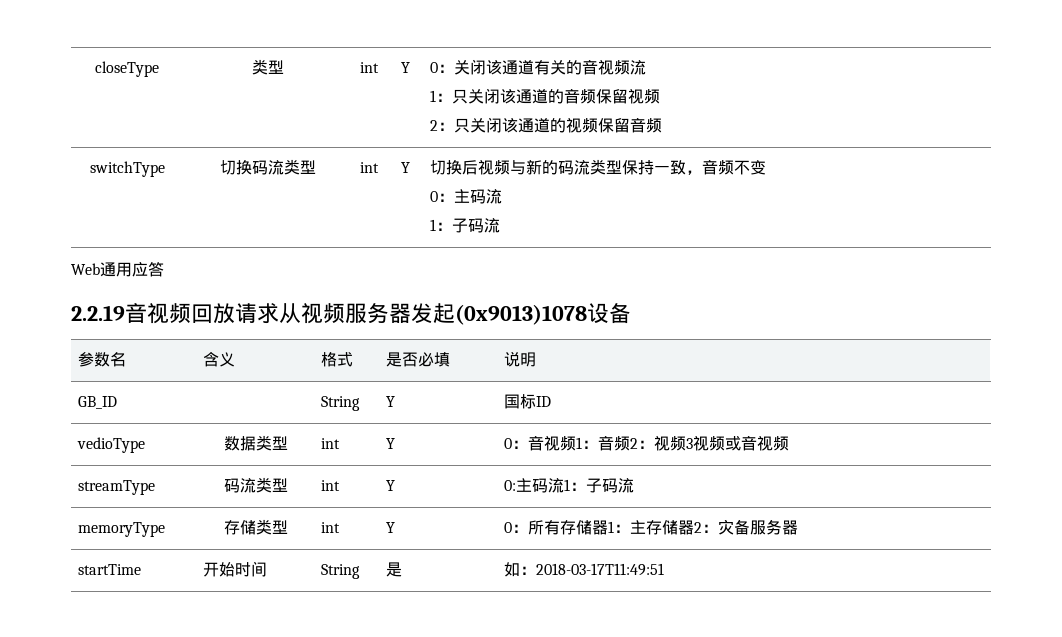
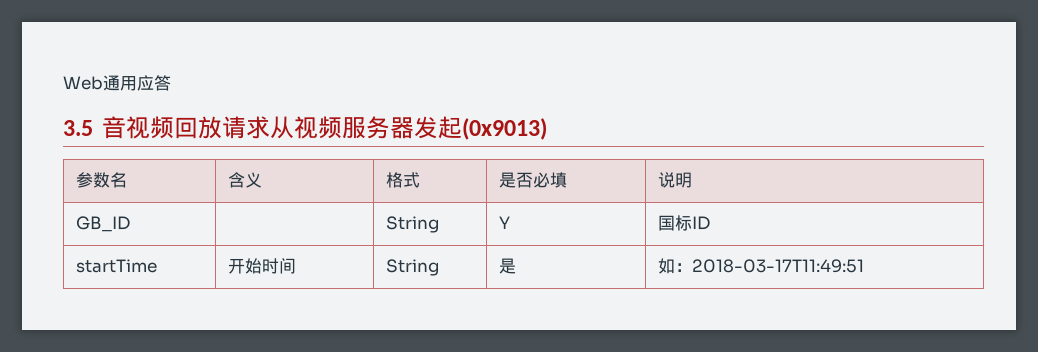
[95,61,159,77] [252,59,284,75] [359,62,379,73] [400,62,410,73] [429,59,646,75] [429,88,660,104] [429,117,662,133] [89,161,165,177] [220,159,316,175] [359,162,379,173] [400,162,410,173] [429,159,766,175] [429,189,502,204] [429,218,500,233] closeType | 类型 | int | Y | 0：关闭该通道有关的音视频流 // 1：只关闭该通道的音频保留视频 // 2：只关闭该通道的视频保留音频 // switchType | 切换码流类型 | int | Y | 切换后视频与新的码流类型保持一致，音频不变 // 0：主码流 // 1：子码流 // -> (63, 83) none
[71,305,125,321] 2.2.19 -> [63,120,93,136] 3.5
[455,303,631,325] (0x9013)1078设备 -> [461,118,547,140] (0x9013)
[76,437,145,453] [223,435,288,451] [320,438,340,449] [385,438,395,449] [503,435,789,451] [77,480,155,495] [223,477,288,493] [320,480,340,491] [385,480,395,491] [503,478,634,493] [77,522,165,537] [223,519,288,535] [320,522,340,533] [385,522,395,533] [503,519,798,535] // vedioType | 数据类型 | int | Y | 0：音视频1：音频2：视频3视频或音视频 // streamType | 码流类型 | int | Y | 0:主码流1：子码流 // memoryType | 存储类型 | int | Y | 0：所有存储器1：主存储器2：灾备服务器 -> (710, 223) none

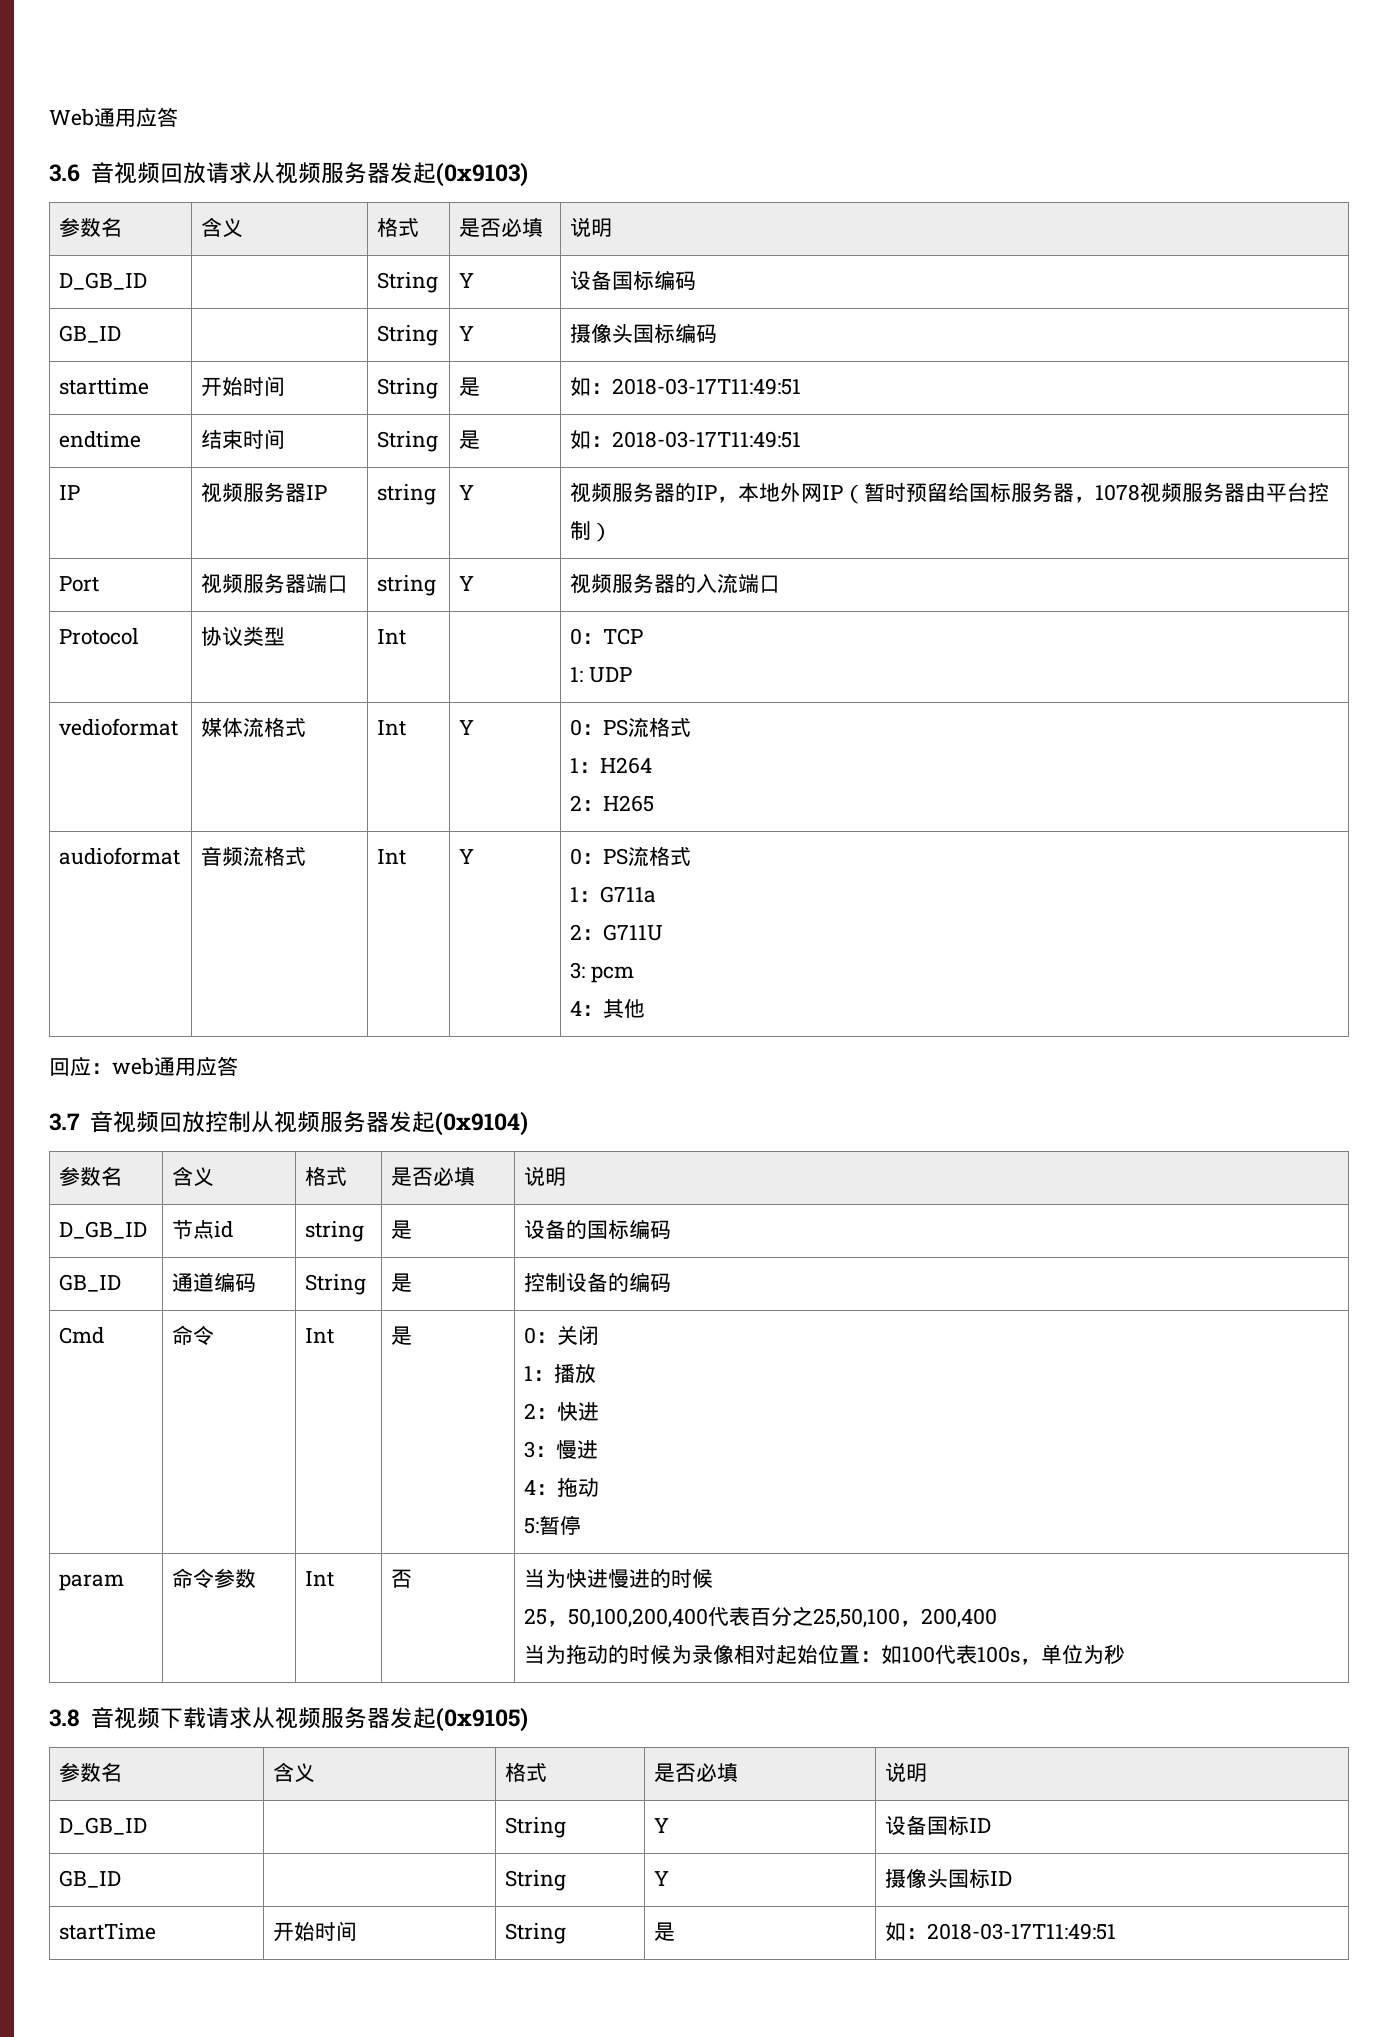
[63,120,93,136] 3.5 -> [49,164,80,182] 3.6
[461,118,547,140] [75,172,127,188] [227,172,262,188] [385,172,420,188] [498,172,567,188] [657,172,692,188] [75,216,130,232] [385,216,439,233] [498,216,510,229] (0x9013) // 参数名 | 含义 | 格式 | 是否必填 | 说明 // GB_ID | | String | Y | -> [435,162,528,187] [59,217,123,237] [201,217,244,237] [377,217,420,237] [459,217,544,238] [570,217,613,237] [59,272,148,290] [377,272,439,293] [459,273,475,288] [570,270,697,290] [59,325,122,343] [377,325,439,346] [459,326,475,341] [570,323,718,343] [59,378,150,395] [201,376,286,397] [377,378,439,399] [459,377,481,396] [570,377,802,396] [59,431,142,448] [201,429,286,449] [377,431,439,452] [459,430,481,449] [570,430,802,449] [59,485,81,500] [201,482,328,503] [377,484,437,505] [459,485,475,500] [570,482,1330,504] [570,521,613,542] [59,576,100,592] [201,573,349,594] [377,575,437,596] [459,576,475,591] [570,573,781,594] [59,628,140,645] [201,626,286,646] [377,629,407,645] [570,628,644,645] [570,667,632,683] [59,718,179,736] [201,717,307,737] [377,720,407,736] [459,720,475,735] [570,717,692,737] [570,757,653,774] [570,795,655,812] [59,847,181,865] [201,846,307,866] [377,849,407,865] [459,849,475,864] [570,846,692,866] [570,886,657,903] [570,924,664,941] [570,962,634,983] [570,999,646,1018] [49,1056,238,1076] [49,1111,528,1136] [59,1166,123,1186] [172,1166,215,1186] [305,1166,348,1186] [391,1166,476,1187] [524,1166,567,1186] [59,1221,148,1239] [172,1219,234,1239] [305,1221,365,1242] [391,1220,413,1239] [524,1219,672,1239] [59,1274,122,1292] [172,1272,257,1292] [305,1274,367,1295] [391,1273,413,1292] [524,1272,672,1292] [59,1327,105,1344] [172,1325,215,1346] [305,1328,335,1344] [391,1326,413,1345] [524,1325,600,1345] [524,1364,597,1383] [524,1402,600,1421] [524,1440,599,1459] [524,1477,600,1497] [524,1515,582,1535] [59,1574,125,1591] [172,1568,257,1589] [305,1571,335,1587] [391,1569,413,1588] [524,1568,714,1588] [524,1607,998,1628] [524,1644,1126,1665] [49,1707,528,1732] [59,1762,123,1782] [273,1762,316,1782] [505,1762,548,1782] [654,1762,739,1783] [885,1762,928,1782] [59,1817,148,1835] [505,1817,567,1838] [654,1818,670,1833] [885,1815,992,1835] [59,1870,122,1888] [505,1870,567,1891] [654,1871,670,1886] [885,1868,949,1888] (0x9103) // 参数名 | 含义 | 格式 | 是否必填 | 说明 // D_GB_ID | | String | Y | 设备国标编码 // GB_ID | | String | Y | 摄像头国标编码 // starttime | 开始时间 | String | 是 | 如：2018-03-17T11:49:51 // endtime | 结束时间 | String | 是 | 如：2018-03-17T11:49:51 // IP | 视频服务器IP | string | Y | 视频服务器的IP，本地外网IP（暂时预留给国标服务器，1078视频服务器由平台控制） // Port | 视频服务器端口 | string | Y | 视频服务器的入流端口 // Protocol | 协议类型 | Int | | 0：TCP // 1: UDP // vedioformat | 媒体流格式 | Int | Y | 0：PS流格式 // 1：H264 // 2：H265 // audioformat | 音频流格式 | Int | Y | 0：PS流格式 // 1：G711a // 2：G711U // 3: pcm // 4：其他 // 回应：web通用应答 // 3.7音视频回放控制从视频服务器发起(0x9104) // 参数名 | 含义 | 格式 | 是否必填 | 说明 // D_GB_ID | 节点id | string | 是 | 设备的国标编码 // GB_ID | 通道编码 | String | 是 | 控制设备的编码 // Cmd | 命令 | Int | 是 | 0：关闭 // 1：播放 // 2：快进 // 3：慢进 // 4：拖动 // 5:暂停 // param | 命令参数 | Int | 否 | 当为快进慢进的时候 // 25，50,100,200,400代表百分之25,50,100，200,400 // 当为拖动的时候为录像相对起始位置：如100代表100s，单位为秒 // 3.8音视频下载请求从视频服务器发起(0x9105) // 参数名 | 含义 | 格式 | 是否必填 | 说明 // D_GB_ID | | String | Y | 设备国标ID // GB_ID | | String | Y | 摄像头

